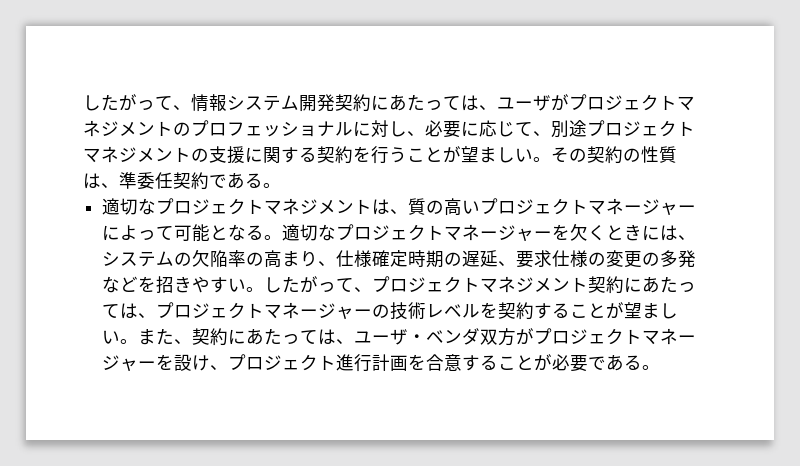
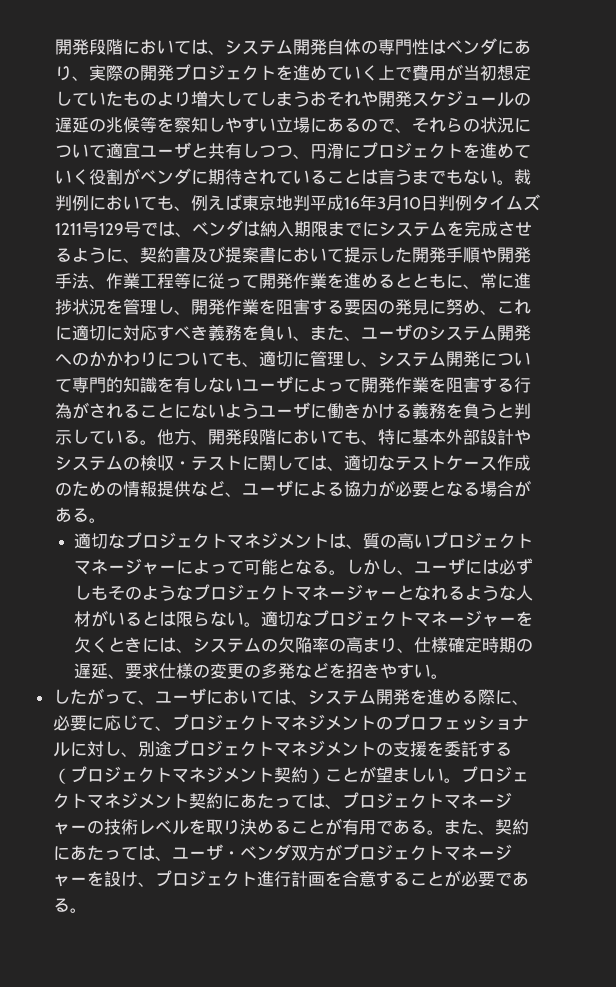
[82,94,695,112] [82,120,695,138] [82,146,677,164] [82,172,227,190] したがって、情報システム開発契約にあたっては、ユーザがプロジェクトマネジメントのプロフェッショナルに対し、必要に応じて、別途プロジェクトマネジメントの支援に関する契約を行うことが望ましい。その契約の性質は、準委任契約で -> [55,38,532,55] [55,64,532,81] [55,90,532,107] [55,117,532,133] [55,142,532,159] [55,168,532,185] [55,194,541,211] [55,220,533,237] [55,246,532,263] [55,273,532,289] [55,299,532,315] [55,324,532,341] [55,351,532,367] [55,376,532,393] [55,402,532,419] [55,429,532,445] [55,455,532,471] [55,480,532,497] 開発段階においては、システム開発自体の専門性はベンダにあり、実際の開発プロジェクトを進めていく上で費用が当初想定していたものより増大してしまうおそれや開発スケジュールの遅延の兆候等を察知しやすい立場にあるので、それらの状況について適宜ユーザと共有しつつ、円滑にプロジェクトを進めていく役割がベンダに期待されていることは言うまでもない。裁判例においても、例えば東京地判平成16年3月10日判例タイムズ1211号129号では、ベンダは納入期限までにシステムを完成させるように、契約書及び提案書において提示した開発手順や開発手法、作業工程等に従って開発作業を進めるとともに、常に進捗状況を管理し、開発作業を阻害する要因の発見に努め、これに適切に対応すべき義務を負い、また、ユーザのシステム開発へのかかわりについても、適切に管理し、システム開発について専門的知識を有しないユーザによって開発作業を阻害する行為がされることにないようユーザに働きかける義務を負うと判示している。他方、開発段階においても、特に基本外部設計やシステムの検収・テストに関しては、適切なテストケース作成のための情報提供など、ユーザによる協力が必要となる場合が
(283, 237) none -> [346,558,534,575] [74,584,534,601] [74,610,262,627] しかし、ユーザには必ずしもそのようなプロジェクトマネージャーとなれるような人材がいるとは限らない。
[264,276,373,293] したがって、 -> [52,688,529,705] [52,714,529,731] [52,740,512,757] [52,766,461,784] // したがって、ユーザにおいては、システム開発を進める際に、必要に応じて、プロジェクトマネジメントのプロフェッショナルに対し、別途プロジェクトマネジメントの支援を委託する（プロジェクトマネジメント契約）ことが望ましい。
[498,302,679,320] [102,330,121,344] 契約することが望ましい -> [205,818,427,835] 取り決めることが有用である

